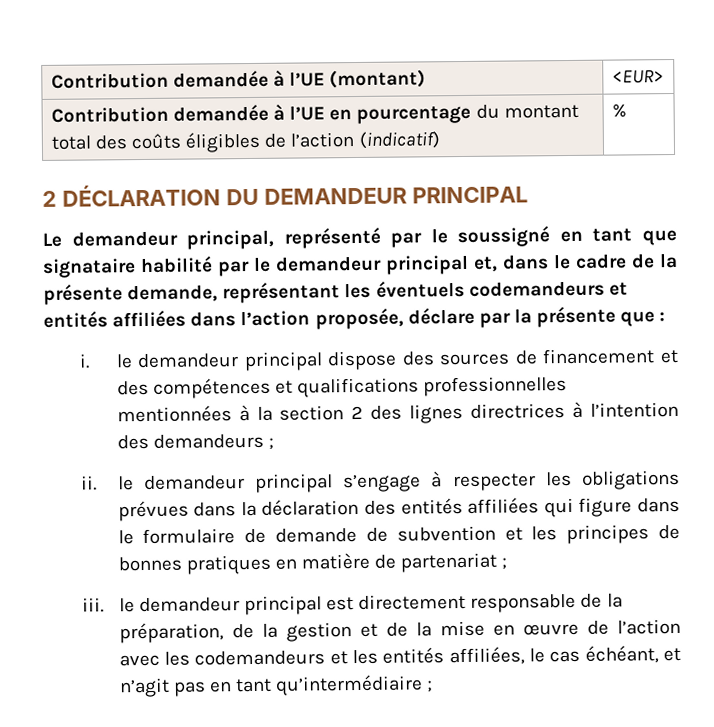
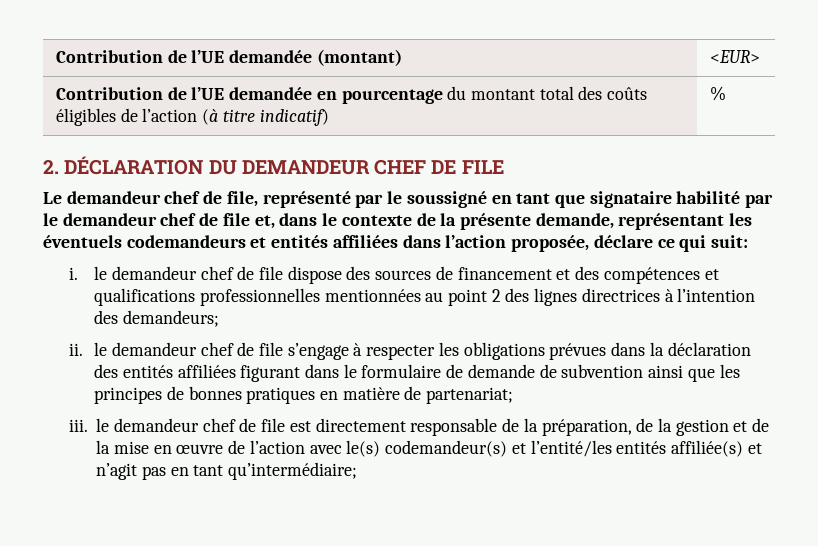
[50,69,326,89] Contribution demandée à l’UE -> [55,50,313,63] Contribution de l’UE demandée
[172,103,326,122] demandée à l’UE -> [167,87,313,100] de l’UE demandée
[358,131,440,149] (indicatif) -> [202,109,329,126] (à titre indicatif)
[42,190,57,207] 2 -> [43,159,59,174] 2.
[411,186,528,204] PRINCIPAL -> [374,159,504,175] CHEF DE FILE
[186,229,275,250] principal, -> [164,191,258,207] chef de file,
[385,254,469,275] principal -> [160,213,250,226] chef de file
[575,253,627,269] cadre -> [341,215,412,226] contexte
[478,306,666,328] par la présente que : -> [657,235,748,252] ce qui suit:
[243,351,323,372] principal -> [200,266,284,280] chef de file
[238,405,345,422] à la section -> [425,289,488,306] au point
[152,433,274,450] demandeurs ; -> [122,310,219,327] demandeurs;
[255,473,334,493] principal -> [200,342,284,356] chef de file
[543,497,633,518] qui figure -> [240,365,301,382] figurant
[504,527,523,541] et -> [648,365,715,382] ainsi que
[400,552,508,573] partenariat ; -> [426,387,514,404] partenariat;
[243,595,322,616] principal -> [202,418,286,432] chef de file
[164,645,659,666] les codemandeurs et les entités affiliées, le cas échéant, -> [346,440,744,457] le(s) codemandeur(s) et l’entité/les entités affiliée(s)
[275,674,434,696] qu’intermédiaire ; -> [228,462,358,480] qu’intermédiaire;

